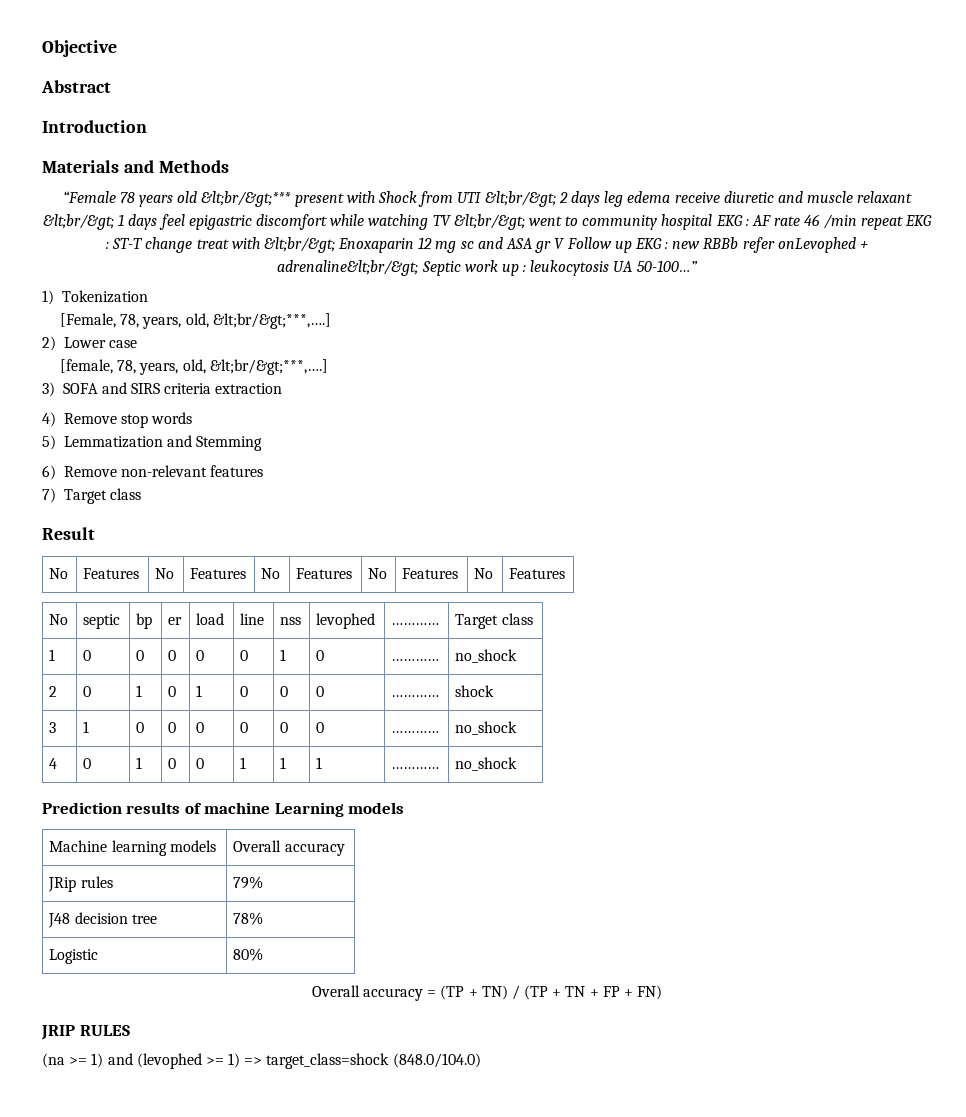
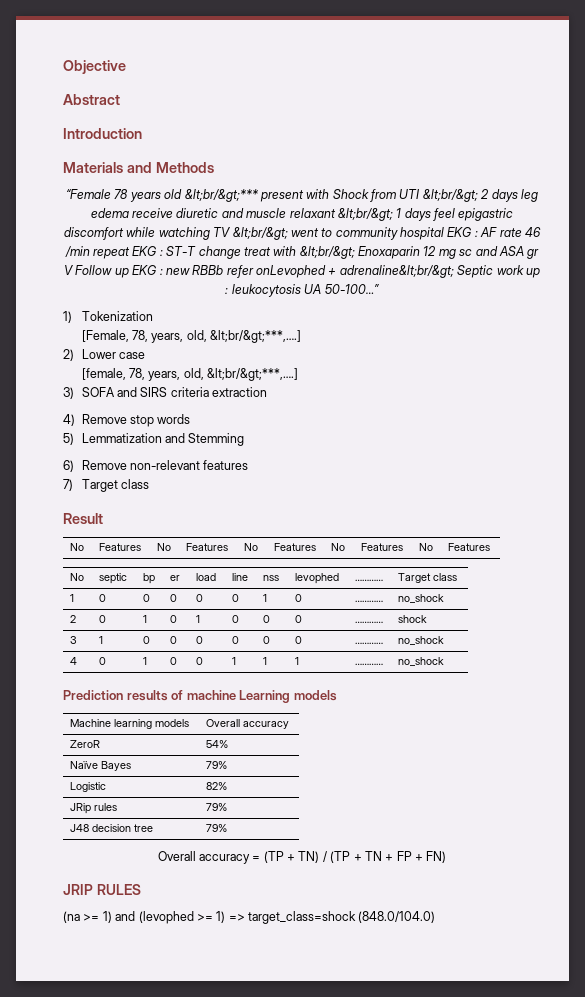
(345, 849) none -> [70,740,101,748] [206,740,229,748] [70,761,132,771] [206,761,228,769] [70,782,107,792] [206,782,228,790] // ZeroR | 54% // Naïve Bayes | 79% // Logistic | 82%
[233,912,264,925] [49,949,99,964] [233,948,264,961] 78% // Logistic | 80% -> [206,824,228,832] 79%

